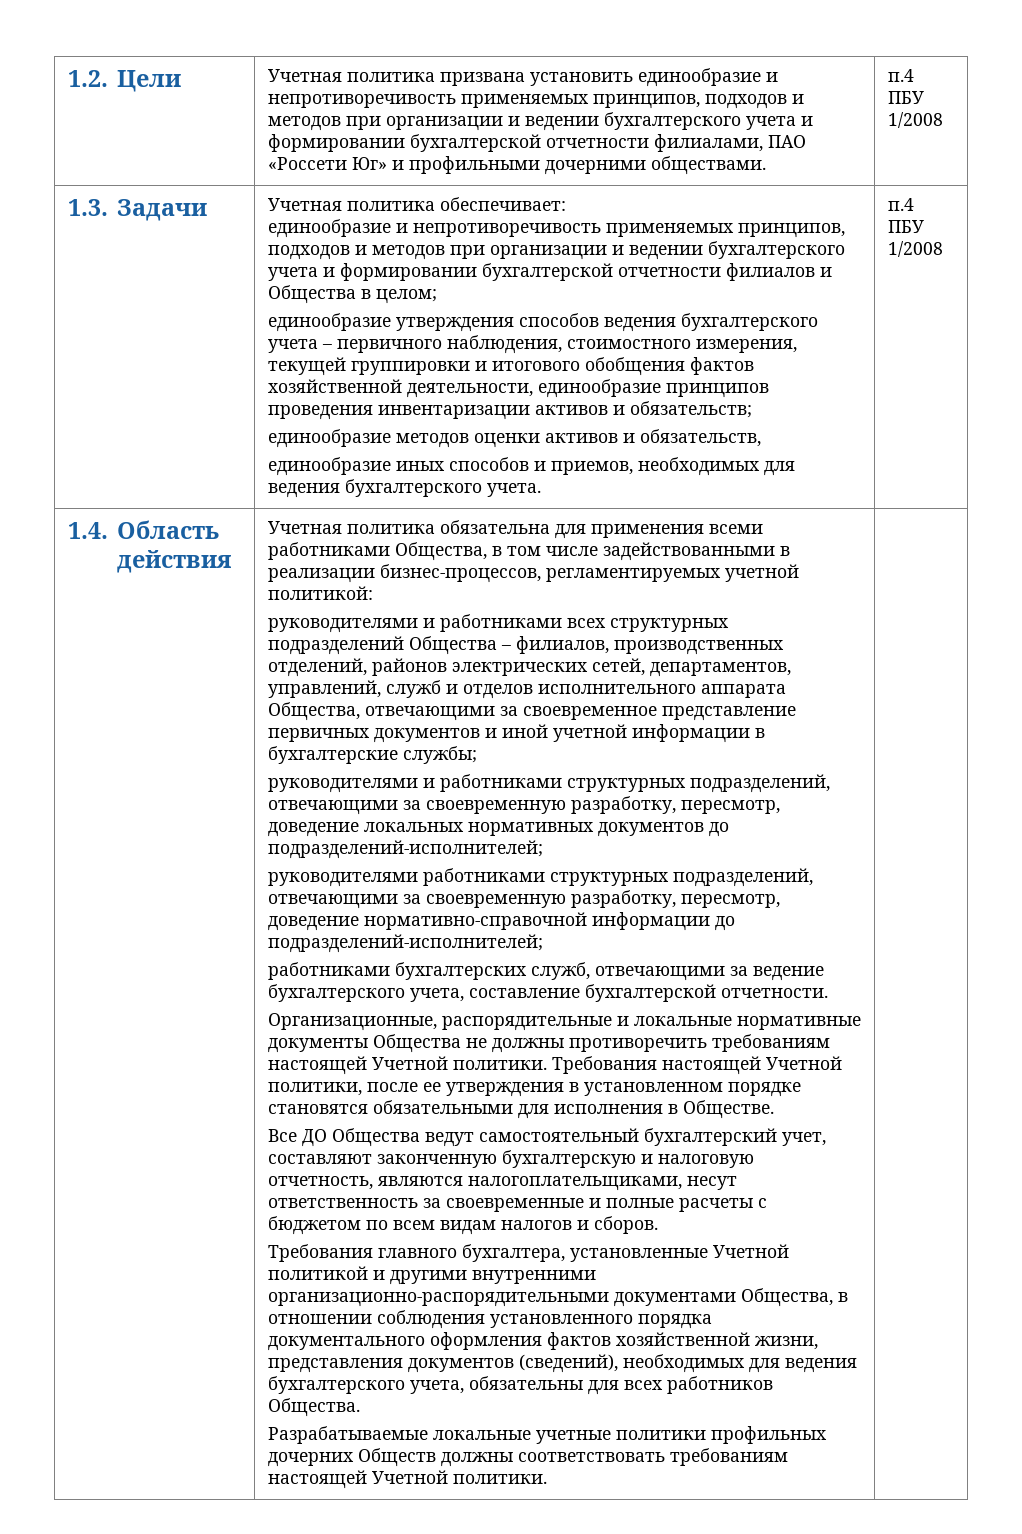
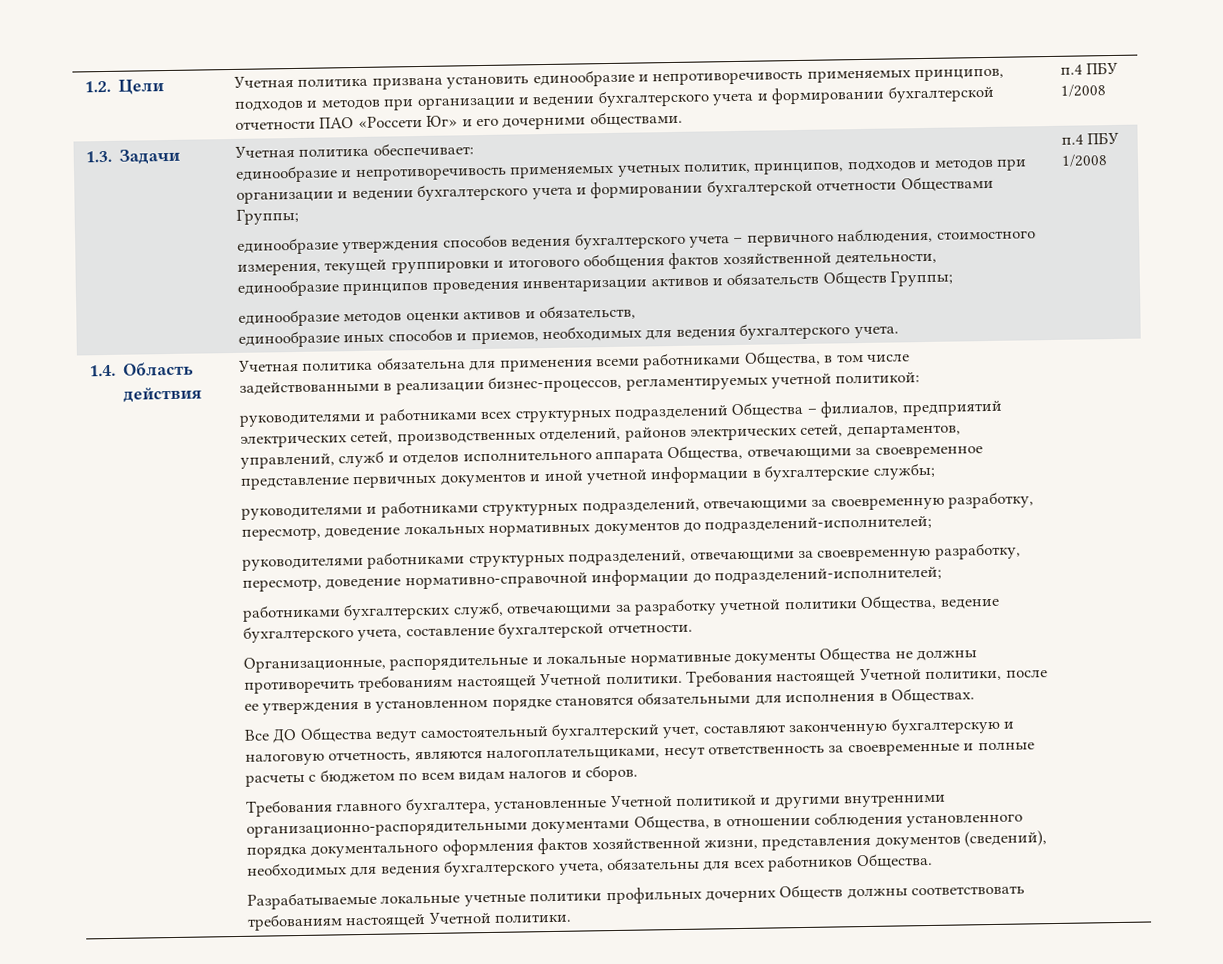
[653,134,763,152] филиалами, -> (316, 125) none
[408,156,540,174] профильными -> [475,117,499,127] его
(734, 230) none -> [616,162,751,177] учетных политик,
[725,263,832,281] [267,285,437,304] филиалов и Общества в целом; -> [900,175,994,193] [235,207,299,225] Обществами Группы;
[629,401,752,418] обязательств; -> [726,269,954,287] обязательств Обществ Группы;
(609, 645) none -> [901,400,1002,417] [239,431,394,448] предприятий электрических сетей,
(748, 971) none -> [633,594,938,616] разработку учетной политики Общества,
[682,1100,774,1119] Обществе. -> [891,687,976,704] Обществах.

